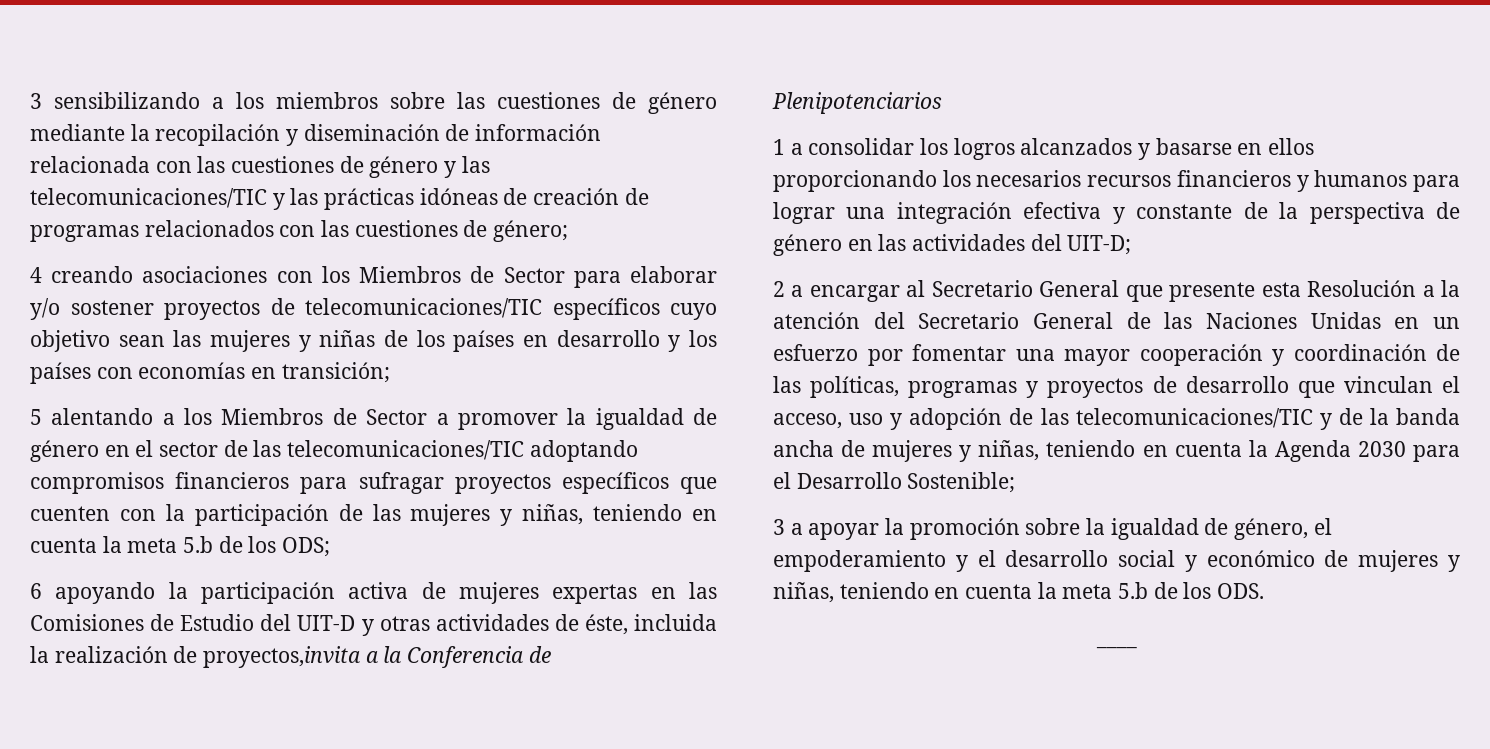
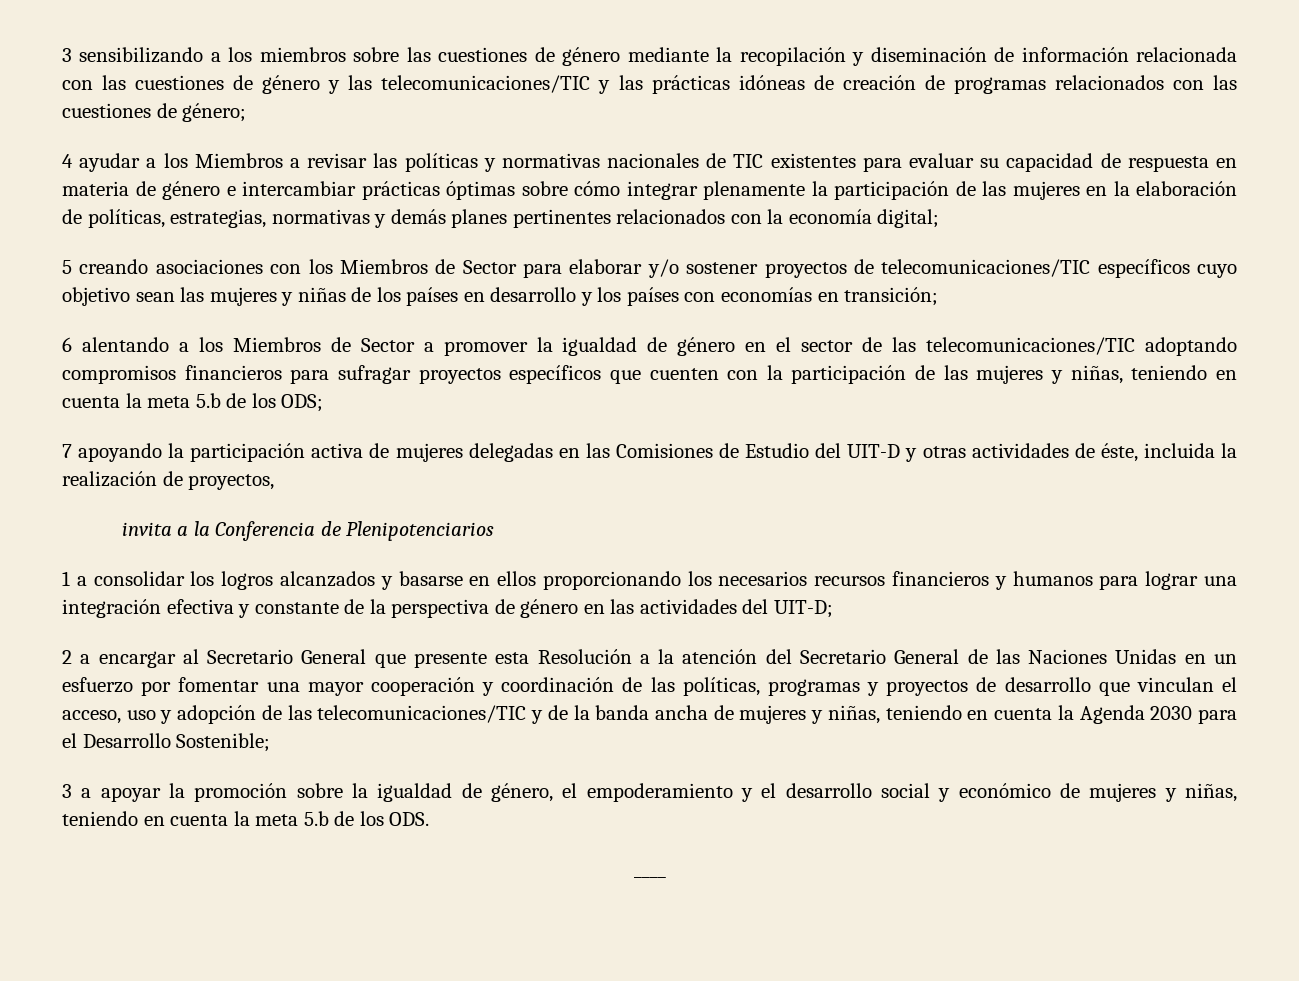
(42, 275) none -> [79,153,1237,172] [62,181,1237,200] [62,209,940,228] [62,260,72,274] ayudar a los Miembros a revisar las políticas y normativas nacionales de TIC existentes para evaluar su capacidad de respuesta en materia de género e intercambiar prácticas óptimas sobre cómo integrar plenamente la participación de las mujeres en la elaboración de políticas, estrategias, normativas y demás planes pertinentes relacionados con la economía digital; // 5
[30,409,42,425] 5 -> [62,337,72,352] 6
[30,583,42,599] 6 -> [62,444,72,458] 7
[552,584,638,604] expertas -> [468,443,553,462] delegadas
[203,646,362,668] proyectos,invita -> [188,474,275,490] [121,522,172,536] proyectos, // invita

